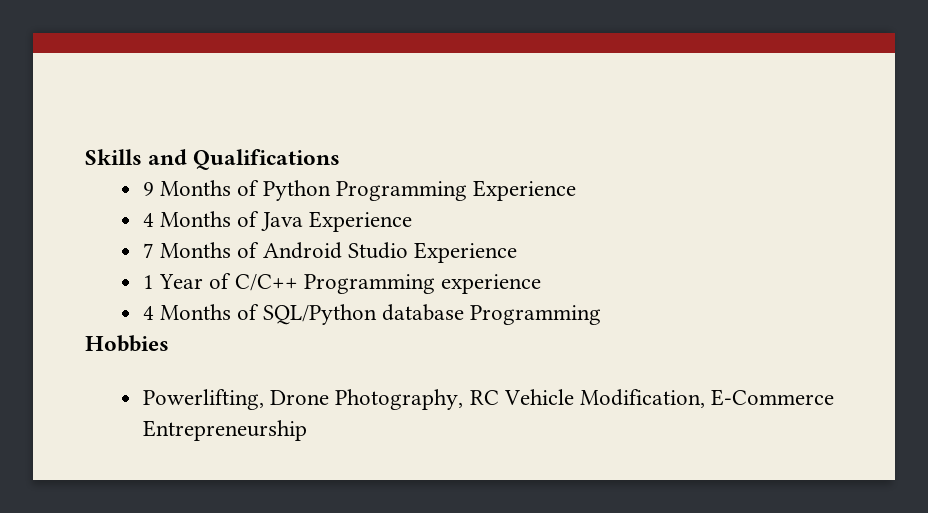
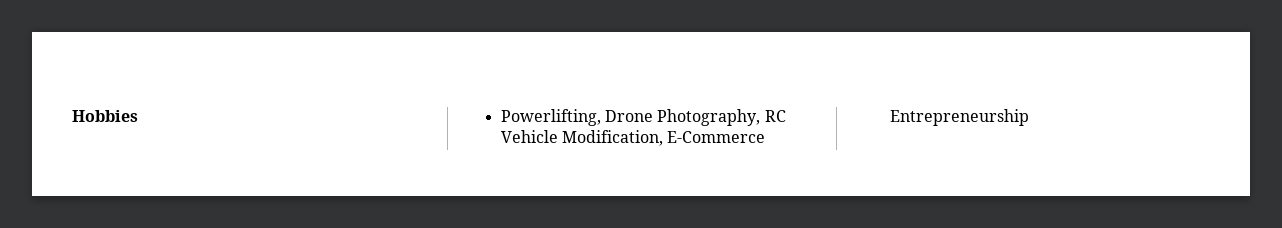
[85,149,341,170] [142,180,576,201] [142,211,412,232] [142,242,517,263] [142,273,541,294] [142,304,601,325] Skills and Qualifications // 9 Months of Python Programming Experience // 4 Months of Java Experience // 7 Months of Android Studio Experience // 1 Year of C/C++ Programming experience // 4 Months of SQL/Python database Programming // -> (72, 116) none

